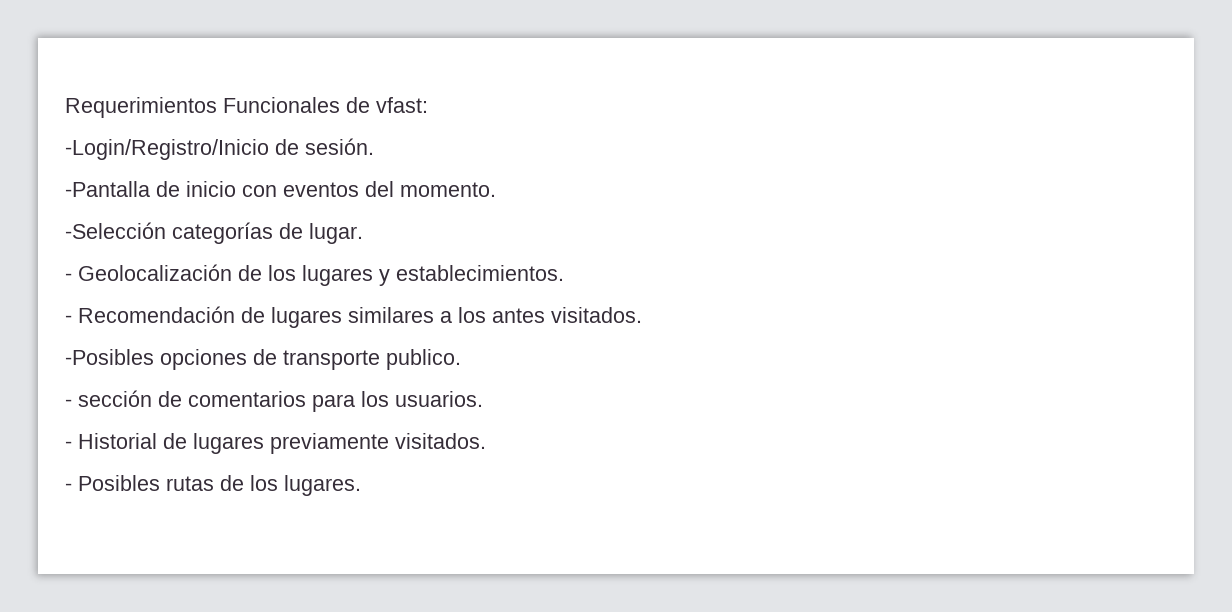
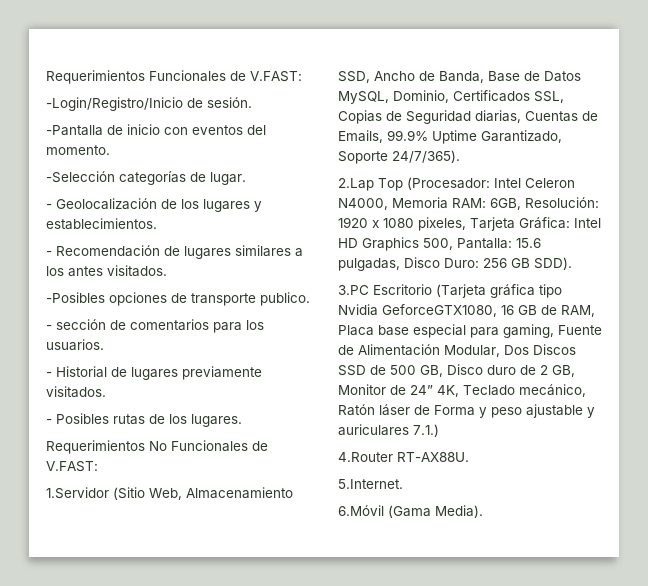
[376,97,428,113] vfast: -> [250,71,302,82] V.FAST:
(361, 485) none -> [46,440,268,454] [46,461,98,472] [46,487,293,500] [338,71,581,83] [338,90,564,104] [338,110,598,124] [338,130,562,144] [338,150,460,164] [338,177,575,191] [338,197,599,210] [338,217,601,231] [338,237,541,251] [338,257,572,271] [338,284,562,298] [338,304,595,317] [338,324,602,338] [338,344,576,357] [338,364,575,377] [338,384,586,397] [338,404,595,418] [338,424,439,437] [338,452,469,462] [338,479,403,489] [338,505,483,518] // Requerimientos No Funcionales de V.FAST: // 1.Servidor (Sitio Web, Almacenamiento SSD, Ancho de Banda, Base de Datos MySQL, Dominio, Certificados SSL, Copias de Seguridad diarias, Cuentas de Emails, 99.9% Uptime Garantizado, Soporte 24/7/365). // 2.Lap Top (Procesador: Intel Celeron N4000, Memoria RAM: 6GB, Resolución: 1920 x 1080 pixeles, Tarjeta Gráfica: Intel HD Graphics 500, Pantalla: 15.6 pulgadas, Disco Duro: 256 GB SDD). // 3.PC Escritorio (Tarjeta gráfica tipo Nvidia GeforceGTX1080, 16 GB de RAM, Placa base especial para gaming, Fuente de Alimentación Modular, Dos Discos SSD de 500 GB, Disco duro de 2 GB, Monitor de 24” 4K, Teclado mecánico, Ratón láser de Forma y peso ajustable y auriculares 7.1.) // 4.Router RT-AX88U. // 5.Internet. // 6.Móvil (Gama Media).

